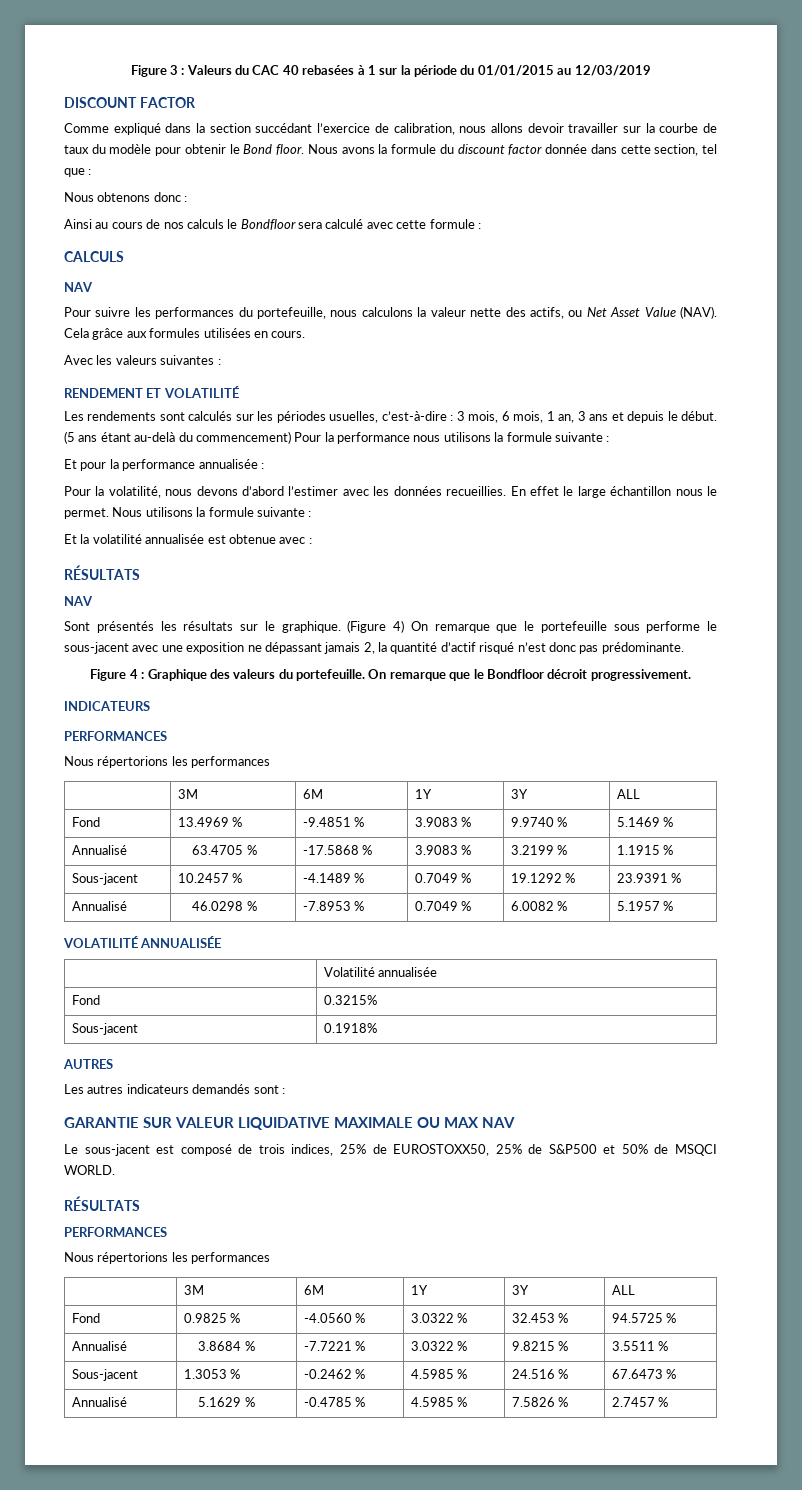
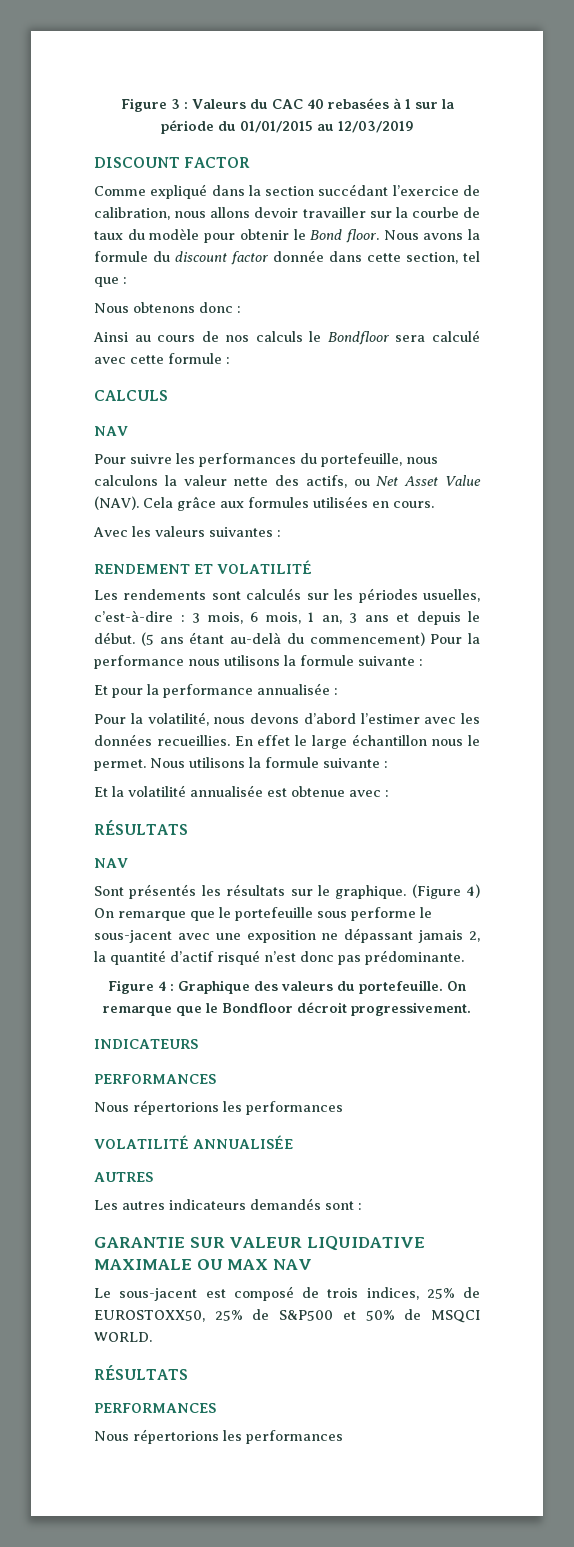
[177,789,198,799] [302,789,323,799] [414,789,432,799] [510,789,528,799] [616,789,640,799] [71,817,100,827] [177,817,243,827] [302,817,365,827] [414,817,472,827] [510,817,568,827] [616,817,674,827] [71,845,127,855] [192,845,257,855] [302,845,373,855] [414,845,472,855] [510,845,568,855] [616,845,674,855] [71,873,138,885] [177,873,243,883] [302,873,365,883] [414,873,472,883] [510,873,576,883] [616,873,682,883] [71,901,127,911] [192,901,257,911] [302,901,365,911] [414,901,472,911] [510,901,568,911] [616,901,674,911] [63,936,222,948] [323,967,438,977] [71,995,100,1005] [323,995,377,1005] [71,1023,138,1035] [323,1023,377,1033] // | 3M | 6M | 1Y | 3Y | ALL // Fond | 13.4969 % | -9.4851 % | 3.9083 % | 9.9740 % | 5.1469 % // Annualisé | 63.4705 % | -17.5868 % | 3.9083 % | 3.2199 % | 1.1915 % // Sous-jacent | 10.2457 % | -4.1489 % | 0.7049 % | 19.1292 % | 23.9391 % // Annualisé | 46.0298 % | -7.8953 % | 0.7049 % | 6.0082 % | 5.1957 % // VOLATILITÉ ANNUALISÉE // | Volatilité annualisée // Fond | 0.3215% // Sous-jacent | 0.1918% -> [94,1135,293,1149] // VOLATILITÉ ANNUALISÉE
[183,1285,204,1295] [303,1285,324,1295] [410,1285,428,1295] [511,1285,529,1295] [611,1285,635,1295] [71,1313,100,1323] [183,1313,241,1323] [303,1313,366,1323] [410,1313,468,1323] [511,1313,569,1323] [611,1313,677,1323] [71,1341,127,1351] [198,1341,255,1351] [303,1341,366,1351] [410,1341,468,1351] [511,1341,569,1351] [611,1341,669,1351] [71,1369,138,1381] [183,1369,241,1379] [303,1369,366,1379] [410,1369,468,1379] [511,1369,569,1379] [611,1369,677,1379] [71,1397,127,1407] [198,1397,255,1407] [303,1397,366,1407] [410,1397,468,1407] [511,1397,569,1407] [611,1397,669,1407] // | 3M | 6M | 1Y | 3Y | ALL // Fond | 0.9825 % | -4.0560 % | 3.0322 % | 32.453 % | 94.5725 % // Annualisé | 3.8684 % | -7.7221 % | 3.0322 % | 9.8215 % | 3.5511 % // Sous-jacent | 1.3053 % | -0.2462 % | 4.5985 % | 24.516 % | 67.6473 % // Annualisé | 5.1629 % | -0.4785 % | 4.5985 % | 7.5826 % | 2.7457 % -> (343, 1437) none

